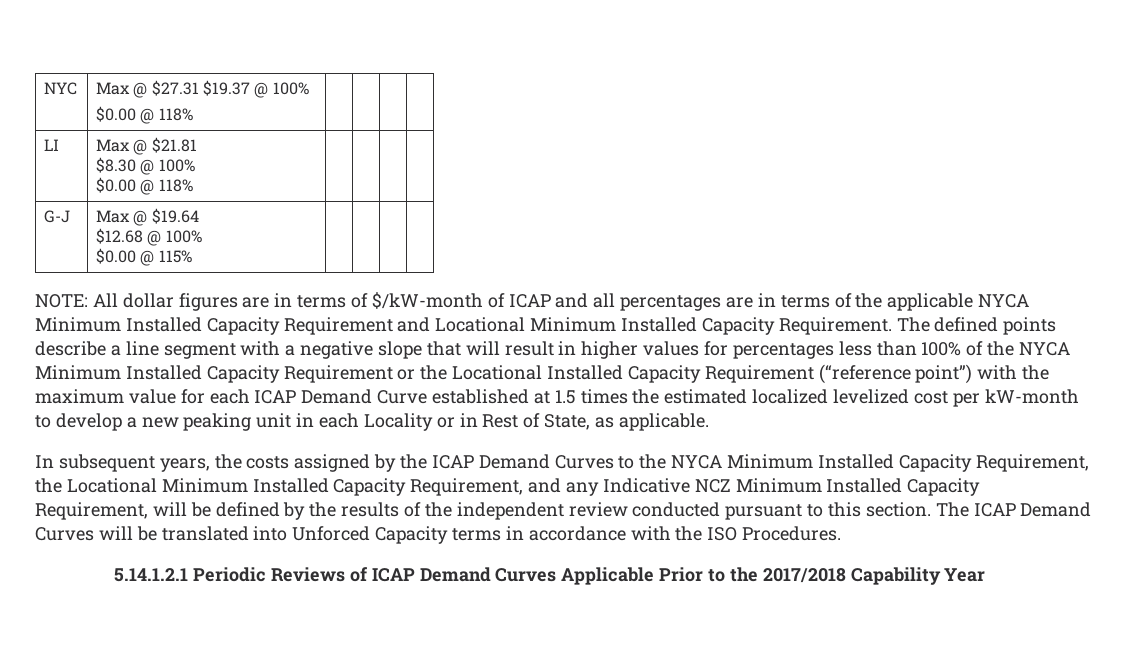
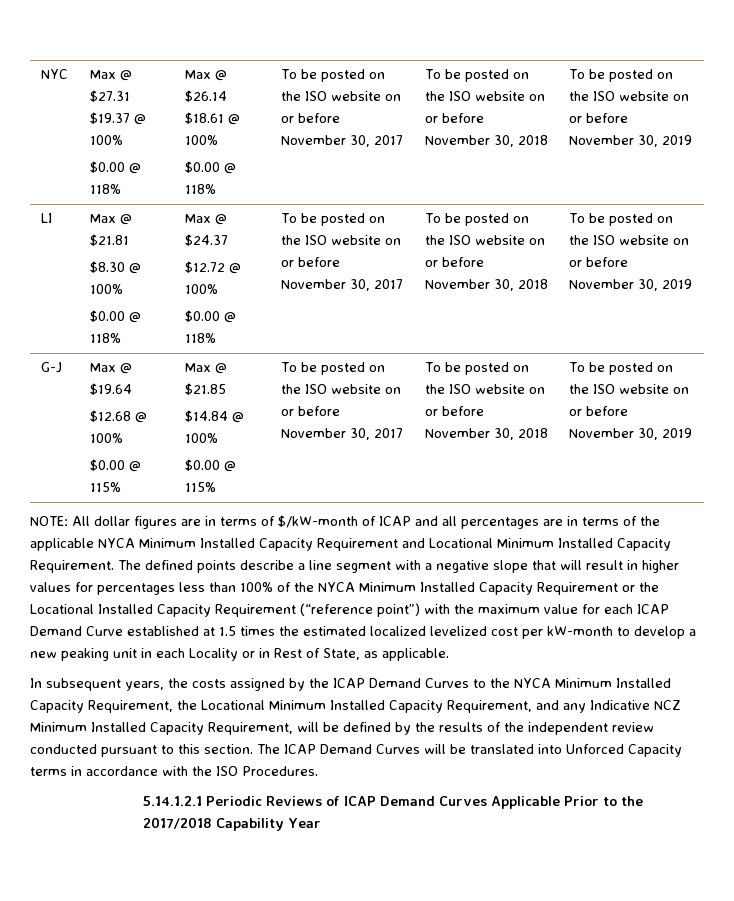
(193, 114) | | | -> [184,70,227,81] [184,90,227,102] [184,112,240,125] [184,135,218,145] [184,161,236,174] [184,184,216,194] [280,69,385,82] [280,91,401,101] [280,113,340,123] [280,135,403,147] [424,69,529,82] [424,91,545,101] [424,113,484,123] [424,135,548,147] [568,69,673,82] [568,91,689,101] [568,113,628,123] [568,135,692,147] Max @ $26.14 $18.61 @ 100% // $0.00 @ 118% | To be posted on the ISO website on or before November 30, 2017 | To be posted on the ISO website on or before November 30, 2018 | To be posted on the ISO website on or before November 30, 2019
(193, 185) | | | -> [184,214,227,225] [184,234,228,246] [184,261,241,274] [184,284,218,294] [184,310,236,323] [184,333,216,343] [280,213,385,226] [280,235,401,245] [280,257,340,267] [280,279,403,291] [424,213,529,226] [424,235,545,245] [424,257,484,267] [424,279,548,291] [568,213,673,226] [568,235,689,245] [568,257,628,267] [568,279,692,291] Max @ $24.37 // $12.72 @ 100% // $0.00 @ 118% | To be posted on the ISO website on or before November 30, 2017 | To be posted on the ISO website on or before November 30, 2018 | To be posted on the ISO website on or before November 30, 2019
(192, 256) | | | -> [184,363,227,374] [184,383,226,395] [184,410,244,423] [184,433,218,443] [184,459,236,472] [184,482,216,492] [280,362,385,375] [280,384,401,394] [280,406,340,416] [280,428,403,440] [424,362,529,375] [424,384,545,394] [424,406,484,416] [424,428,548,440] [568,362,673,375] [568,384,689,394] [568,406,628,416] [568,428,692,440] Max @ $21.85 // $14.84 @ 100% // $0.00 @ 115% | To be posted on the ISO website on or before November 30, 2017 | To be posted on the ISO website on or before November 30, 2018 | To be posted on the ISO website on or before November 30, 2019

